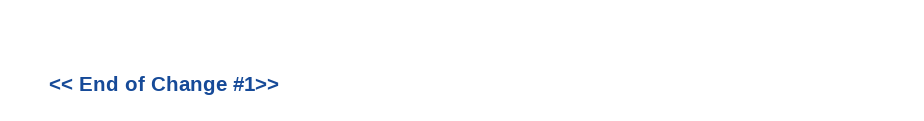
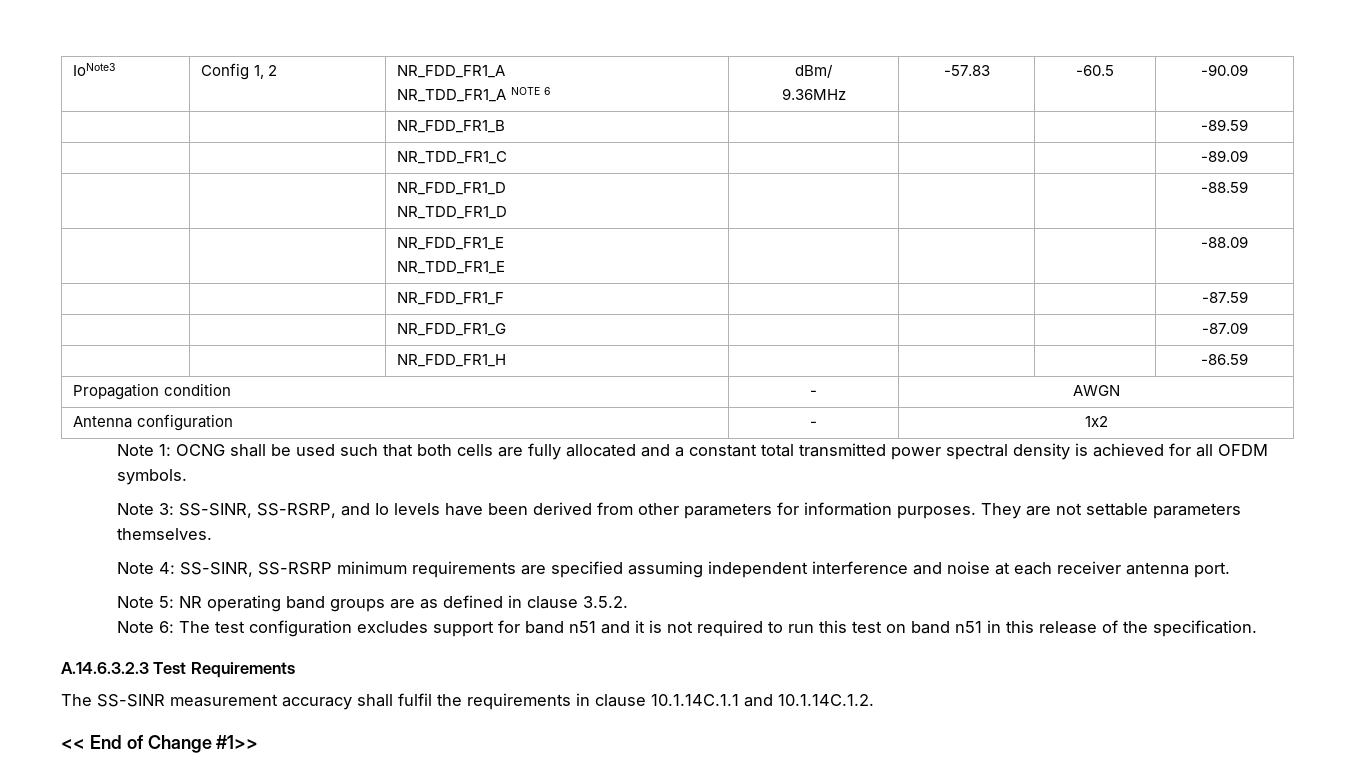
(49, 84) none -> [73,63,116,76] [201,63,277,80] [397,65,506,78] [397,87,551,102] [795,64,833,78] [781,88,846,100] [943,65,990,76] [1076,65,1114,76] [1201,64,1248,76] [397,120,506,133] [1201,119,1248,131] [397,151,508,164] [1201,150,1248,162] [397,182,507,195] [397,206,508,219] [1201,181,1248,193] [397,237,505,250] [397,261,506,274] [1201,236,1248,248] [397,292,505,305] [1201,291,1248,303] [397,323,507,336] [1201,322,1248,334] [397,354,507,367] [1201,353,1248,365] [73,383,231,400] [810,390,817,396] [1072,385,1120,396] [73,414,233,431] [810,421,817,427] [1084,416,1108,427] [116,443,1268,460] [116,469,187,485] [116,502,1241,519] [116,528,212,540] [116,561,1230,578] [116,595,628,612] [116,620,1257,637] [61,662,295,678] [61,693,874,710] IoNote3 | Config 1, 2 | NR_FDD_FR1_A // NR_TDD_FR1_A NOTE 6 | dBm/ // 9.36MHz | -57.83 | -60.5 | -90.09 // | | NR_FDD_FR1_B | | | | -89.59 // | | NR_TDD_FR1_C | | | | -89.09 // | | NR_FDD_FR1_D // NR_TDD_FR1_D | | | | -88.59 // | | NR_FDD_FR1_E // NR_TDD_FR1_E | | | | -88.09 // | | NR_FDD_FR1_F | | | | -87.59 // | | NR_FDD_FR1_G | | | | -87.09 // | | NR_FDD_FR1_H | | | | -86.59 // Propagation condition | - | AWGN // Antenna configuration | - | 1x2 // Note 1: OCNG shall be used such that both cells are fully allocated and a constant total transmitted power spectral density is achieved for all OFDM symbols. // Note 3: SS-SINR, SS-RSRP, and Io levels have been derived from other parameters for information purposes. They are not settable parameters themselves. // Note 4: SS-SINR, SS-RSRP minimum requirements are specified assuming independent interference and noise at each receiver antenna port. // Note 5: NR operating band groups are as defined in clause 3.5.2. // Note 6: The test configuration excludes support for band n51 and it is not required to run this test on band n51 in this release of the specification. // A.14.6.3.2.3 Test Requirements // The SS-SINR measurement accuracy shall fulfil the requirements in clause 10.1.14C.1.1 and 10.1.14C.1.2. //

